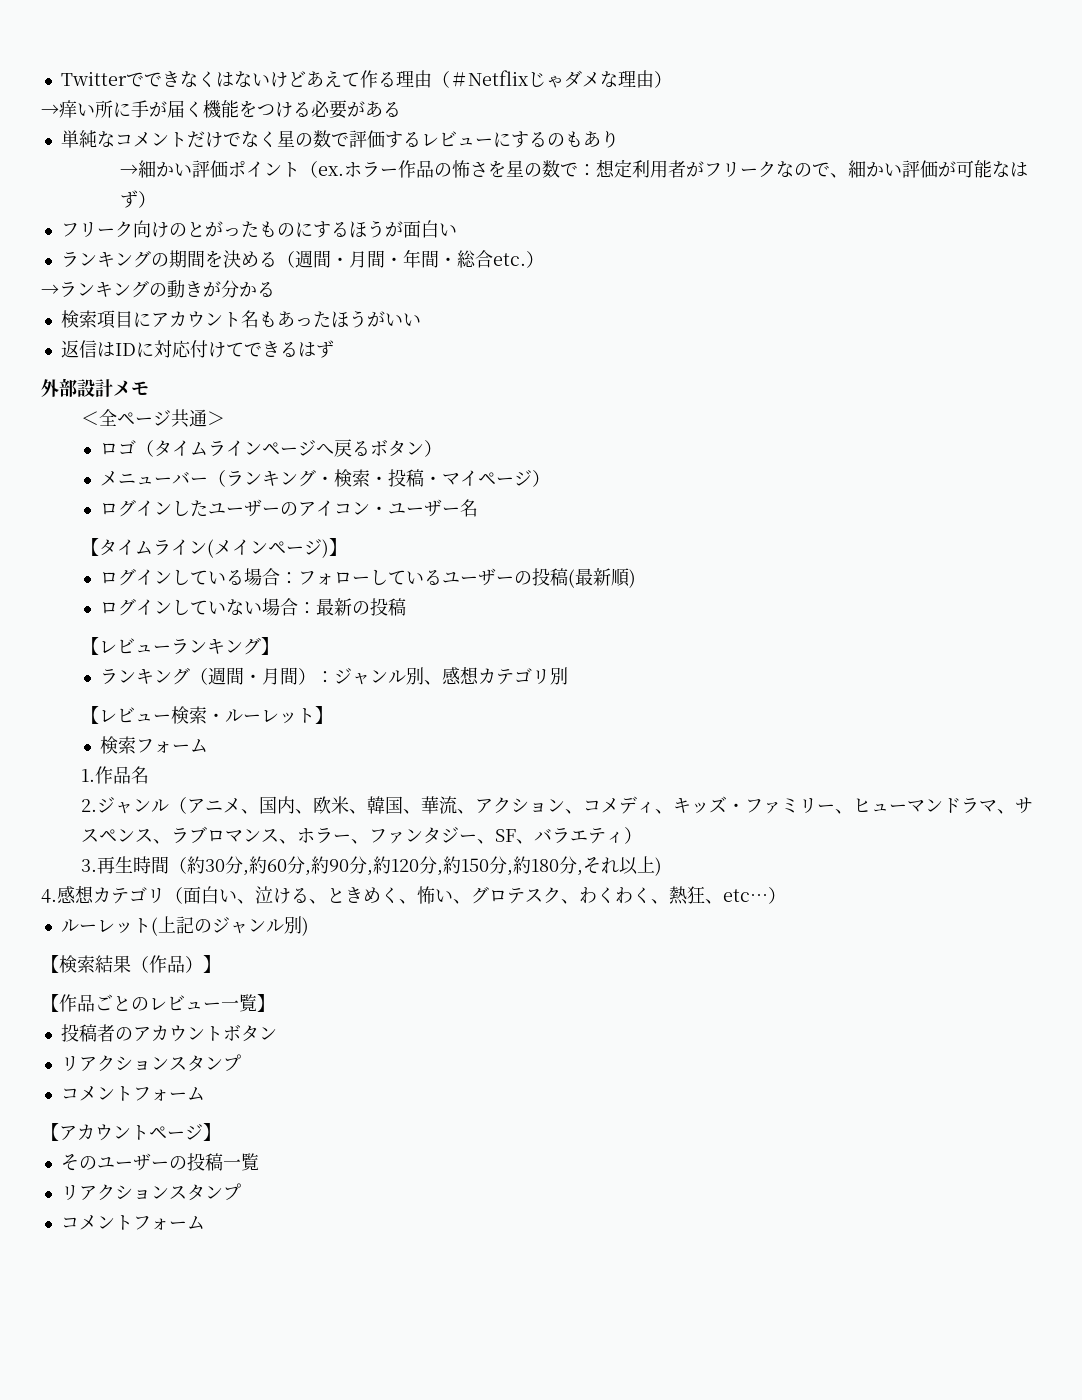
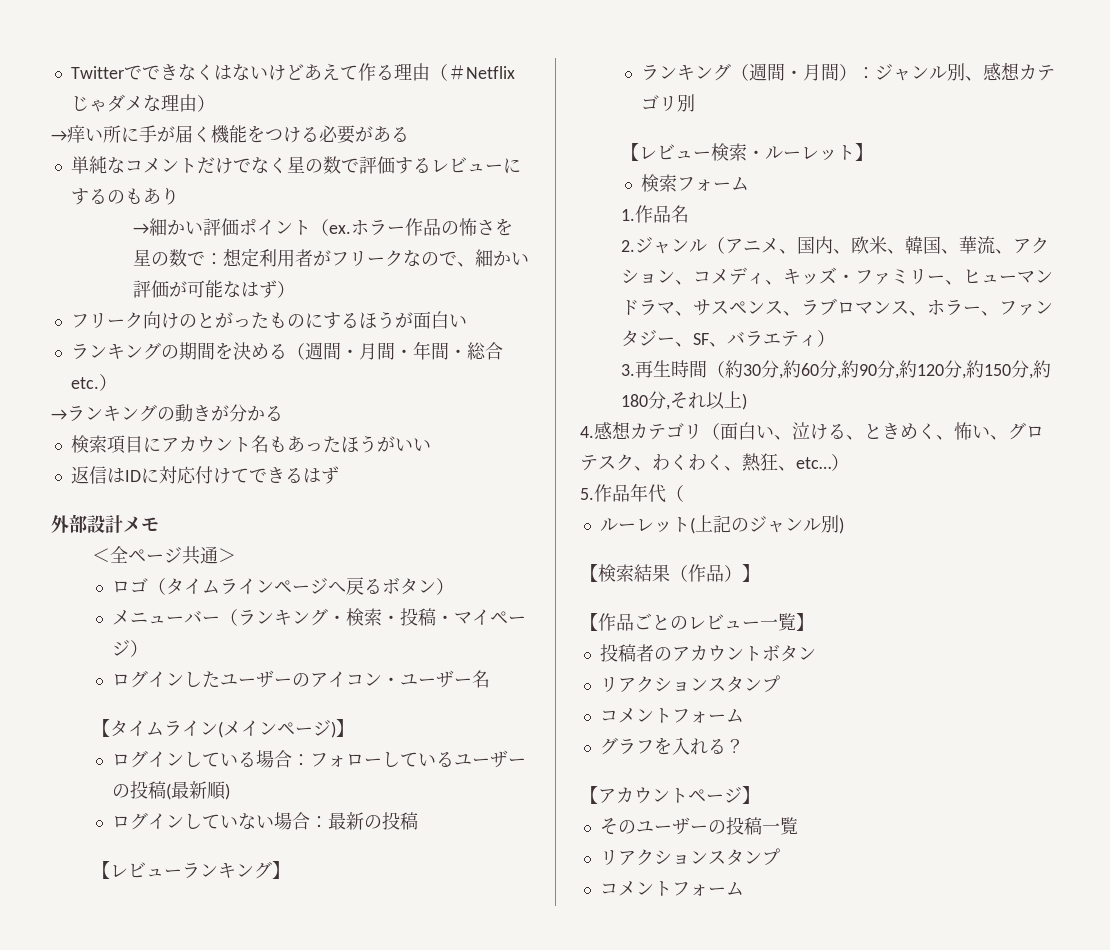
(786, 895) none -> [580,483,684,503] // 5.作品年代（
(205, 1093) none -> [599,737,744,755] // グラフを入れる？

